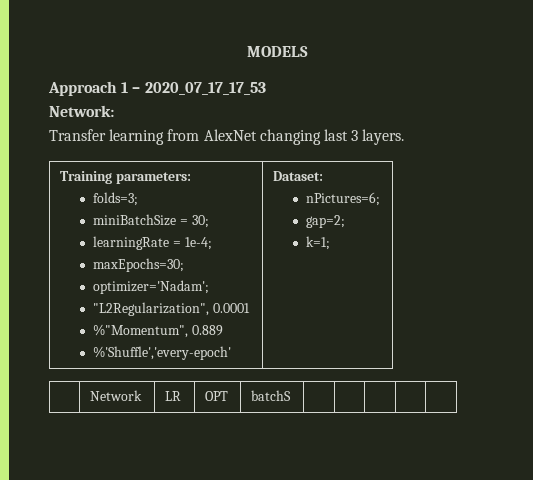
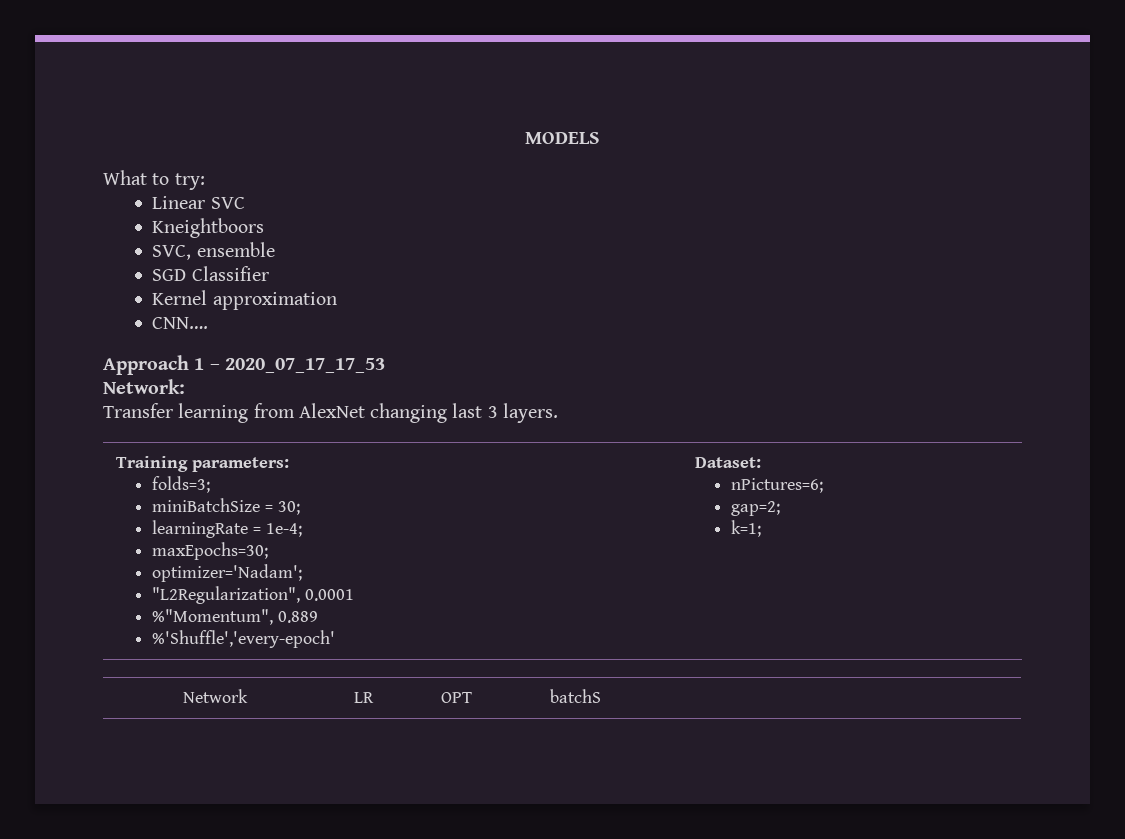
(308, 51) none -> [103,170,205,190] [152,196,245,209] [152,218,265,238] [152,242,275,260] [152,266,269,281] [152,290,337,310] [152,317,209,329] // What to try: // Linear SVC // Kneightboors // SVC, ensemble // SGD Classifier // Kernel approximation // CNN….

